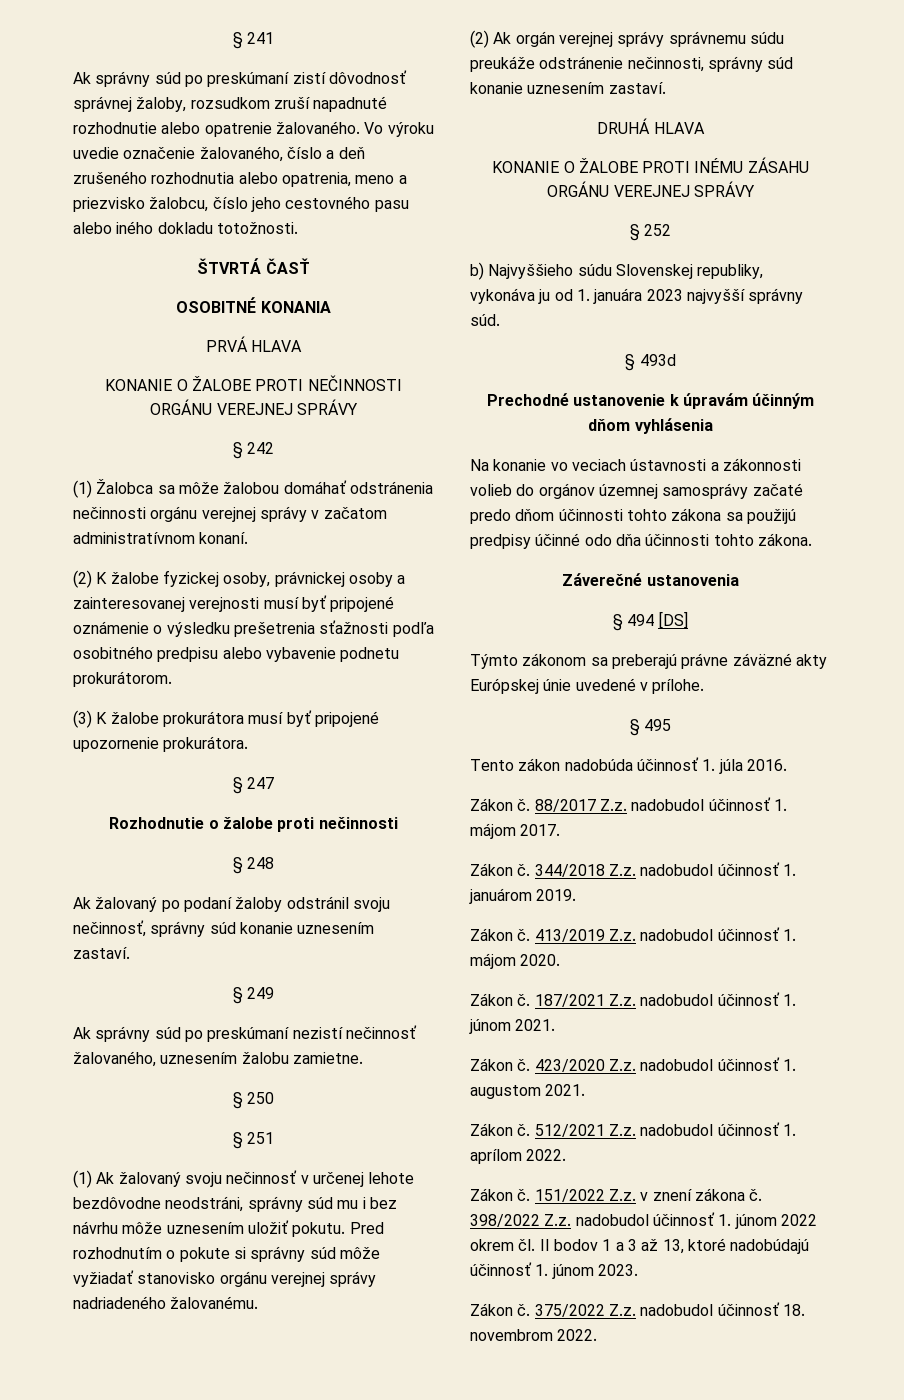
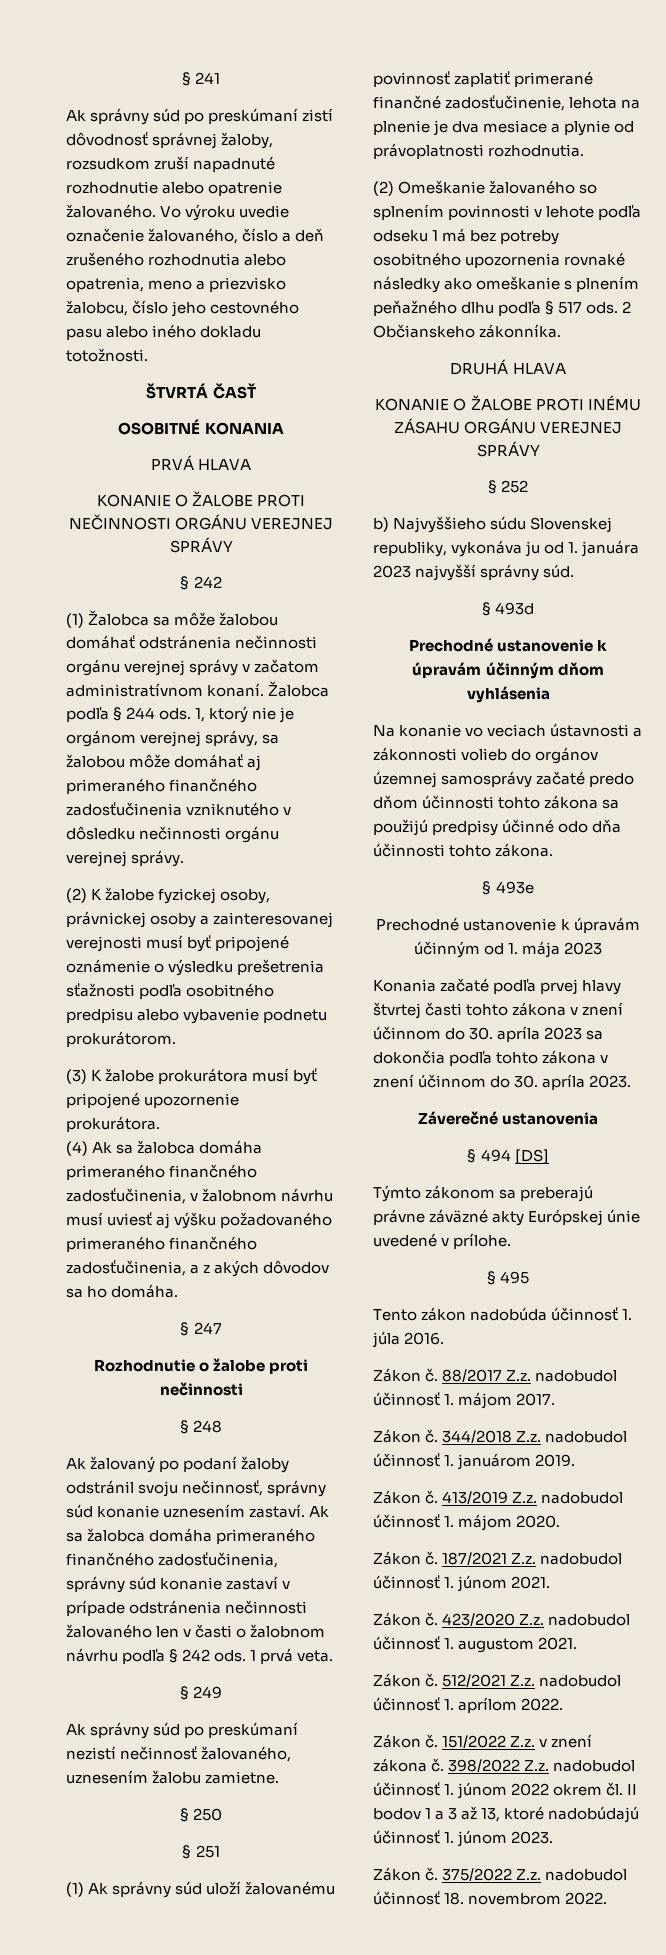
(249, 538) none -> [268,681,330,697] [66,706,295,723] [66,730,280,747] [66,754,262,771] [66,778,258,794] [66,802,292,816] [66,826,280,843] [66,850,185,867] Žalobca podľa § 244 ods. 1, ktorý nie je orgánom verejnej správy, sa žalobou môže domáhať aj primeraného finančného zadosťučinenia vzniknutého v dôsledku nečinnosti orgánu verejnej správy.
(249, 744) none -> [66,1140,263,1156] [66,1164,258,1180] [66,1188,334,1204] [66,1212,333,1229] [66,1236,258,1252] [66,1260,330,1277] [66,1284,179,1298] // (4) Ak sa žalobca domáha primeraného finančného zadosťučinenia, v žalobnom návrhu musí uviesť aj výšku požadovaného primeraného finančného zadosťučinenia, a z akých dôvodov sa ho domáha.
(130, 953) none -> [309,1506,330,1517] [66,1528,316,1544] [66,1552,279,1568] [66,1576,291,1593] [66,1600,308,1616] [66,1624,326,1638] [66,1648,334,1664] Ak sa žalobca domáha primeraného finančného zadosťučinenia, správny súd konanie zastaví v prípade odstránenia nečinnosti žalovaného len v časti o žalobnom návrhu podľa § 242 ods. 1 prvá veta.
[118,1170,415,1187] [73,1196,397,1212] [73,1220,384,1237] [73,1246,380,1262] [73,1270,377,1287] [73,1296,259,1309] [470,30,784,48] [470,56,794,72] [470,82,666,94] žalovaný svoju nečinnosť v určenej lehote bezdôvodne neodstráni, správny súd mu i bez návrhu môže uznesením uložiť pokutu. Pred rozhodnutím o pokute si správny súd môže vyžiadať stanovisko orgánu verejnej správy nadriadeného žalovanému. // (2) Ak orgán verejnej správy správnemu súdu preukáže odstránenie nečinnosti, správny súd konanie uznesením zastaví. -> [112,1881,336,1898] [373,71,594,87] [373,95,641,111] [373,120,635,136] [373,143,585,159] [373,180,598,196] [373,204,642,220] [373,228,560,245] [373,252,626,268] [373,276,640,293] [373,300,632,316] [373,324,562,338] správny súd uloží žalovanému povinnosť zaplatiť primerané finančné zadosťučinenie, lehota na plnenie je dva mesiace a plynie od právoplatnosti rozhodnutia. // (2) Omeškanie žalovaného so splnením povinnosti v lehote podľa odseku 1 má bez potreby osobitného upozornenia rovnaké následky ako omeškanie s plnením peňažného dlhu podľa § 517 ods. 2 Občianskeho zákonníka.
(812, 539) none -> [482,881,534,895] [376,917,640,933] [413,941,603,958] [373,978,622,995] [373,1002,624,1019] [373,1026,604,1042] [373,1050,609,1066] [373,1074,632,1090] // § 493e // Prechodné ustanovenie k úpravám účinným od 1. mája 2023 // Konania začaté podľa prvej hlavy štvrtej časti tohto zákona v znení účinnom do 30. apríla 2023 sa dokončia podľa tohto zákona v znení účinnom do 30. apríla 2023.

